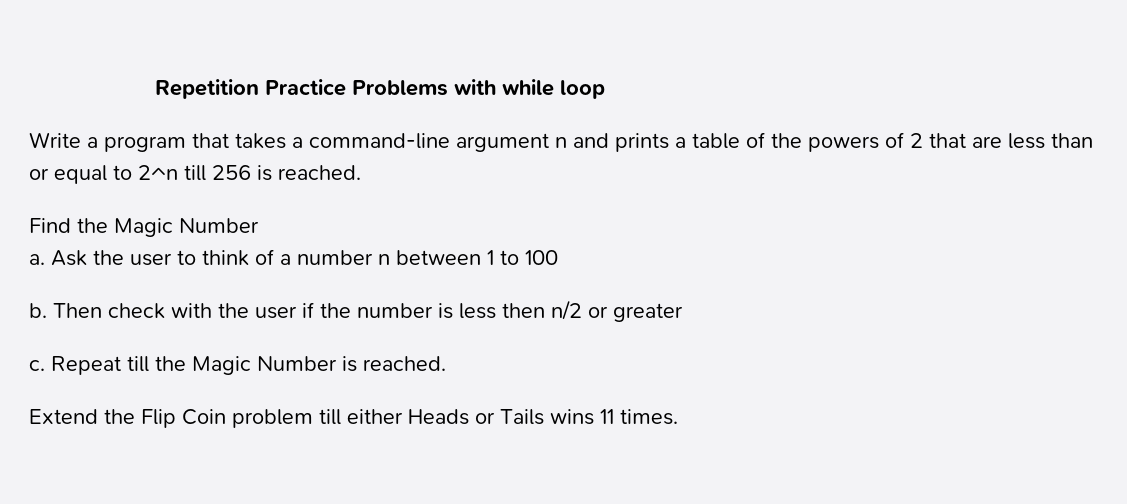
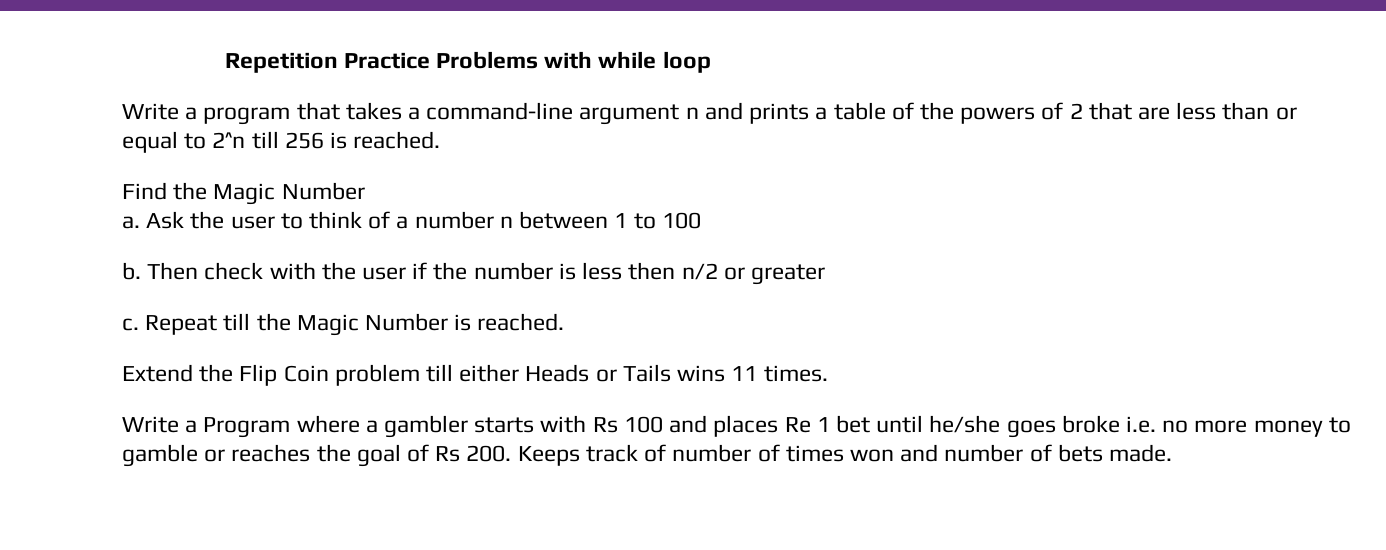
(678, 417) none -> [122,415,1351,438] [122,444,1172,467] // Write a Program where a gambler starts with Rs 100 and places Re 1 bet until he/she goes broke i.e. no more money to gamble or reaches the goal of Rs 200. Keeps track of number of times won and number of bets made.

